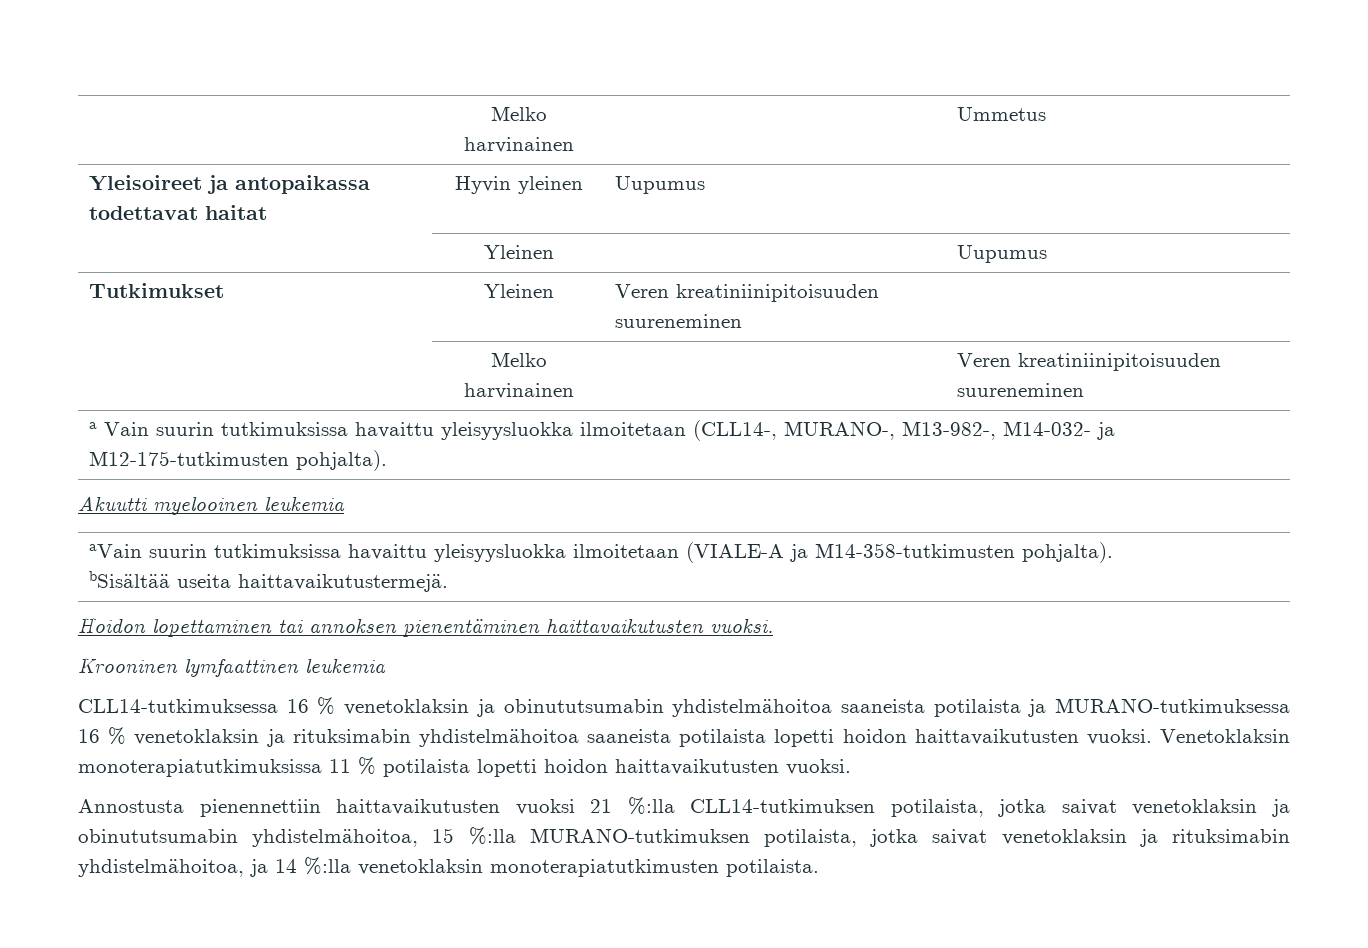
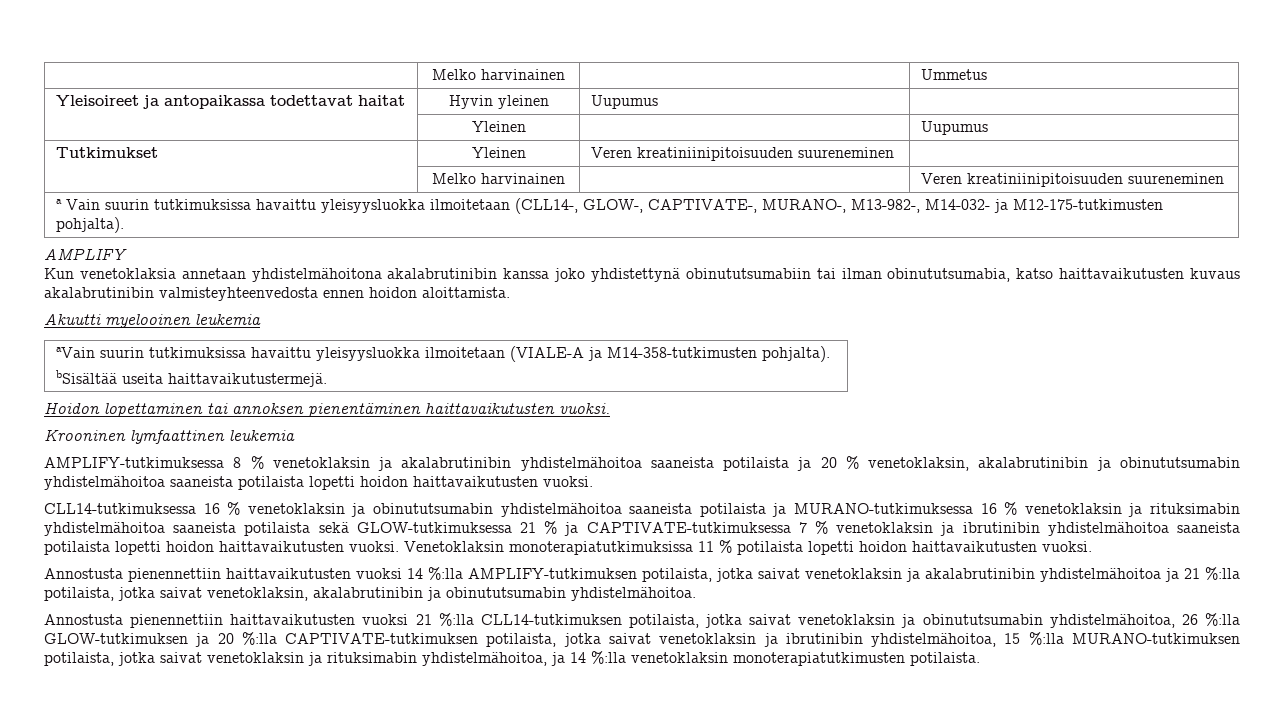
(778, 430) none -> [582,199,757,213] GLOW-, CAPTIVATE-,
(388, 460) none -> [44,248,127,260] [44,268,1241,282] [44,287,510,301] // AMPLIFY // Kun venetoklaksia annetaan yhdistelmähoitona akalabrutinibin kanssa joko yhdistettynä obinututsumabiin tai ilman obinututsumabia, katso haittavaikutusten kuvaus akalabrutinibin valmisteyhteenvedosta ennen hoidon aloittamista.
(386, 665) none -> [44,456,1240,471] [44,476,593,490] // AMPLIFY-tutkimuksessa 8 % venetoklaksin ja akalabrutinibin yhdistelmähoitoa saaneista potilaista ja 20 % venetoklaksin, akalabrutinibin ja obinututsumabin yhdistelmähoitoa saaneista potilaista lopetti hoidon haittavaikutusten vuoksi.
(767, 738) none -> [318,521,1241,536] [44,541,110,555] sekä GLOW-tutkimuksessa 21 % ja CAPTIVATE-tutkimuksessa 7 % venetoklaksin ja ibrutinibin yhdistelmähoitoa saaneista potilaista
(851, 767) none -> [44,567,1240,582] [44,587,696,601] // Annostusta pienennettiin haittavaikutusten vuoksi 14 %:lla AMPLIFY-tutkimuksen potilaista, jotka saivat venetoklaksin ja akalabrutinibin yhdistelmähoitoa ja 21 %:lla potilaista, jotka saivat venetoklaksin, akalabrutinibin ja obinututsumabin yhdistelmähoitoa.
(419, 838) none -> [1181,613,1240,626] [44,632,997,647] 26 %:lla GLOW-tutkimuksen ja 20 %:lla CAPTIVATE-tutkimuksen potilaista, jotka saivat venetoklaksin ja ibrutinibin yhdistelmähoitoa,

